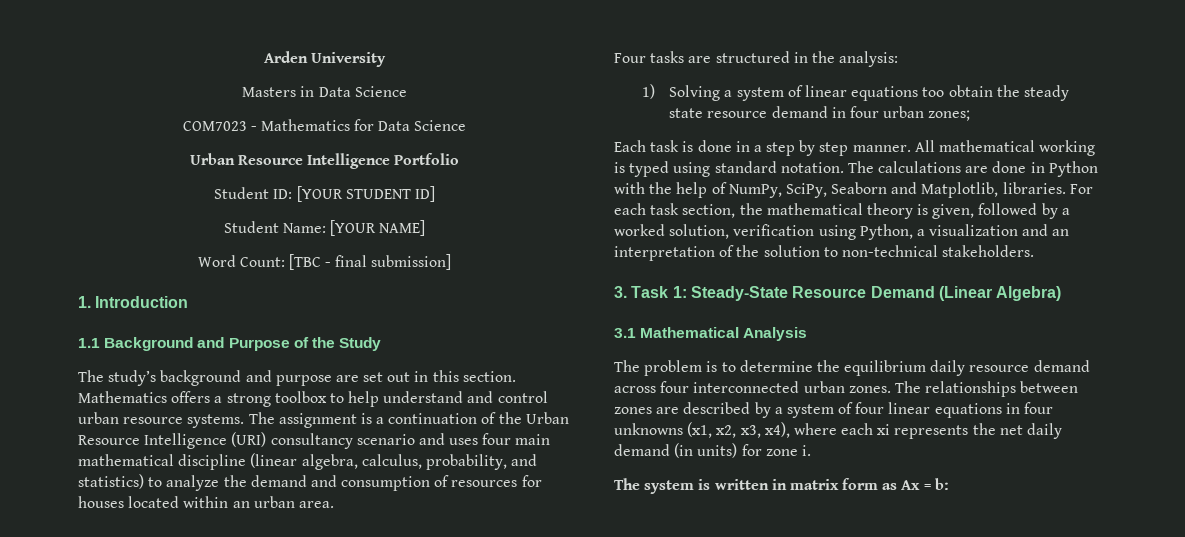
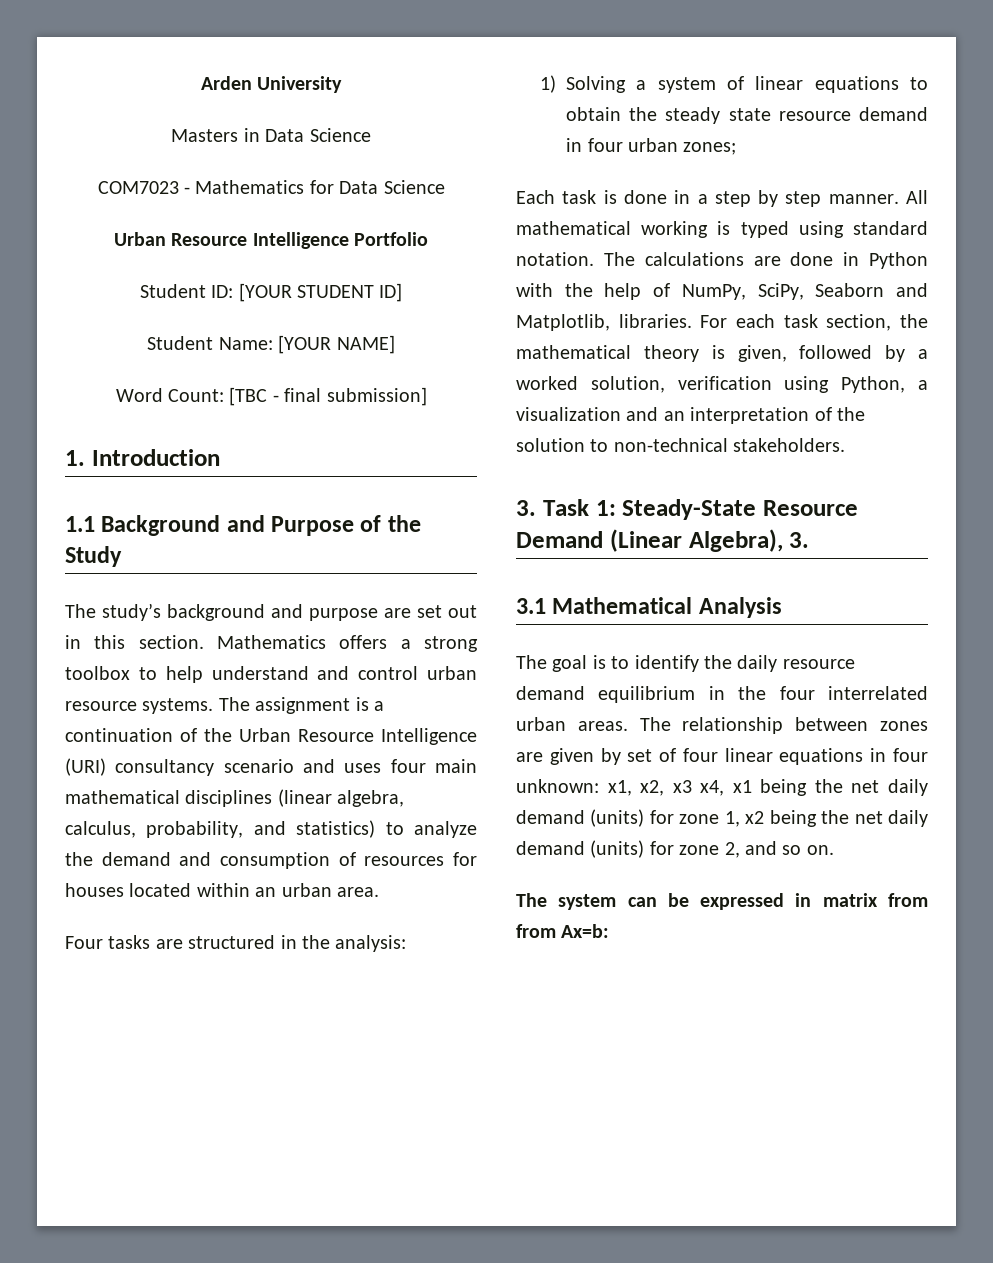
[178,454,247,470] discipline -> [185,790,273,807] disciplines
[922,87,945,97] too -> [910,77,928,90] to
[996,286,1062,301] Algebra) -> [688,529,810,552] Algebra), 3.
[644,360,703,376] problem -> [552,655,588,672] goal
[739,360,1090,376] [614,381,1079,397] [614,402,834,418] determine the equilibrium daily resource demand across four interconnected urban zones. The relationships between zones are described by a system -> [634,655,855,672] [516,686,928,703] [516,717,928,734] [516,748,653,765] identify the daily resource demand equilibrium in the four interrelated urban areas. The relationship between zones are given by set
[614,422,1063,439] [614,443,811,458] [614,478,949,494] unknowns (x1, x2, x3, x4), where each xi represents the net daily demand (in units) for zone i. // The system is written in matrix form as Ax = b: -> [516,779,928,796] [516,809,929,827] [516,840,834,858] [516,893,928,910] [516,924,610,938] unknown: x1, x2, x3 x4, x1 being the net daily demand (units) for zone 1, x2 being the net daily demand (units) for zone 2, and so on. // The system can be expressed in matrix from from Ax=b:

